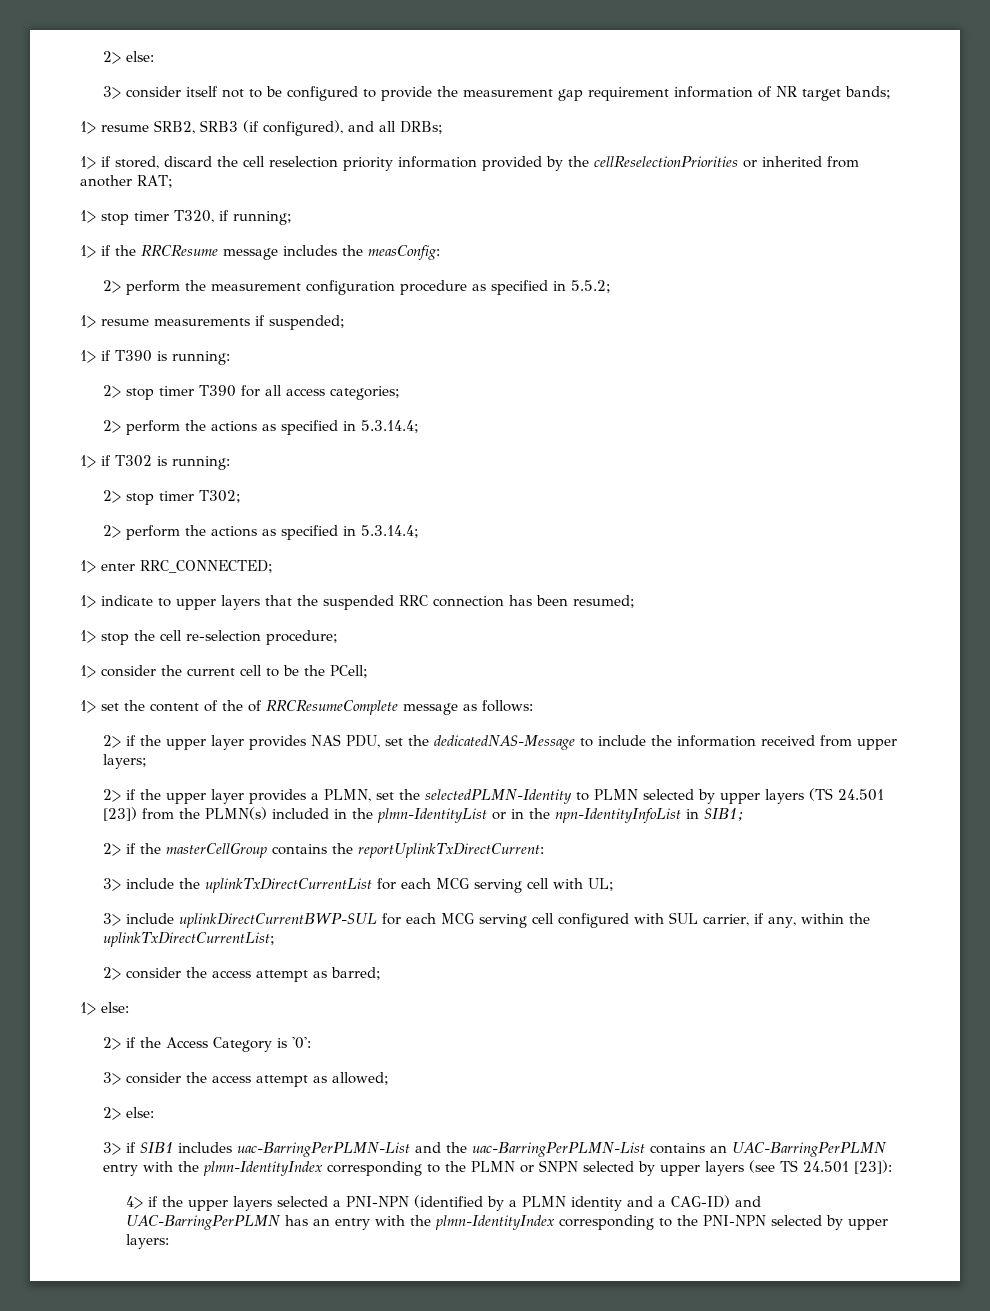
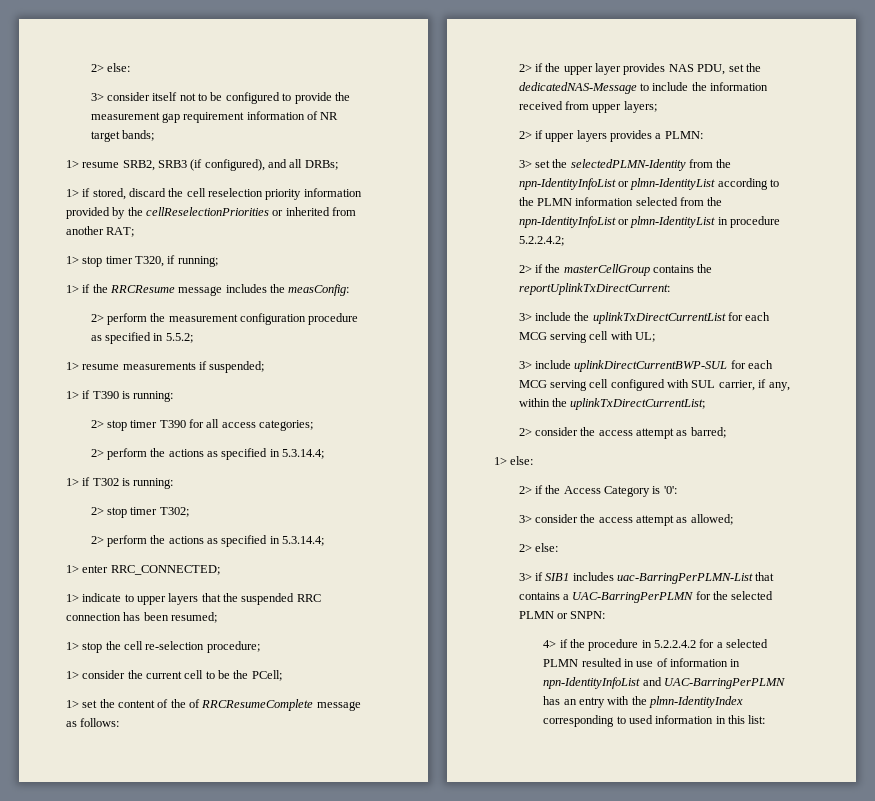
[140,788,885,804] [103,807,745,823] the upper layer provides a PLMN, set the selectedPLMN-Identity to PLMN selected by upper layers (TS 24.501 [23]) from the PLMN(s) included in the plmn-IdentityList or in the npn-IdentityInfoList in SIB1; -> [545,130,703,142] [518,159,732,171] [518,178,779,190] [518,197,723,206] [518,216,780,228] [518,236,564,246] upper layers provides a PLMN: // 3> set the selectedPLMN-Identity from the npn-IdentityInfoList or plmn-IdentityList according to the PLMN information selected from the npn-IdentityInfoList or plmn-IdentityList in procedure 5.2.2.4.2;
[415,1142,888,1157] [103,1160,893,1176] [126,1195,731,1211] and the uac-BarringPerPLMN-List contains an UAC-BarringPerPLMN entry with the plmn-IdentityIndex corresponding to the PLMN or SNPN selected by upper layers (see TS 24.501 [23]): // 4> if the upper layers selected a PNI-NPN (identified by a PLMN identity and a CAG-ID) -> [755,572,775,581] [518,591,774,603] [518,611,606,619] [543,639,769,651] [543,658,741,667] [543,677,641,689] that contains a UAC-BarringPerPLMN for the selected PLMN or SNPN: // 4> if the procedure in 5.2.2.4.2 for a selected PLMN resulted in use of information in npn-IdentityInfoList
[677,1215,889,1230] [126,1234,170,1249] the PNI-NPN selected by upper layers: -> [628,715,766,724] used information in this list:

